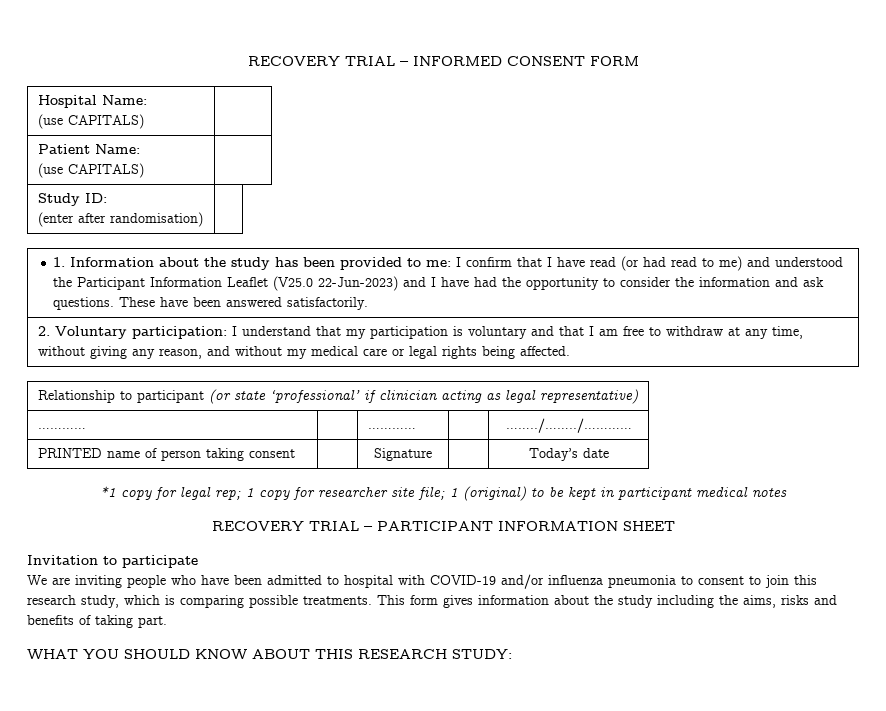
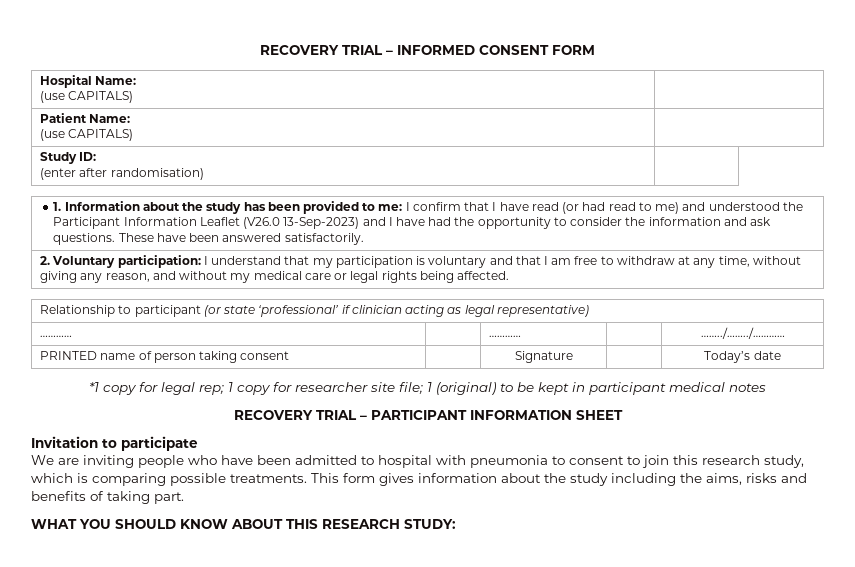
[273,276,399,291] (V25.0 22-Jun-2023) -> [243,217,360,229] (V26.0 13-Sep-2023)
[430,574,603,589] COVID-19 and/or influenza -> (466, 460) none

